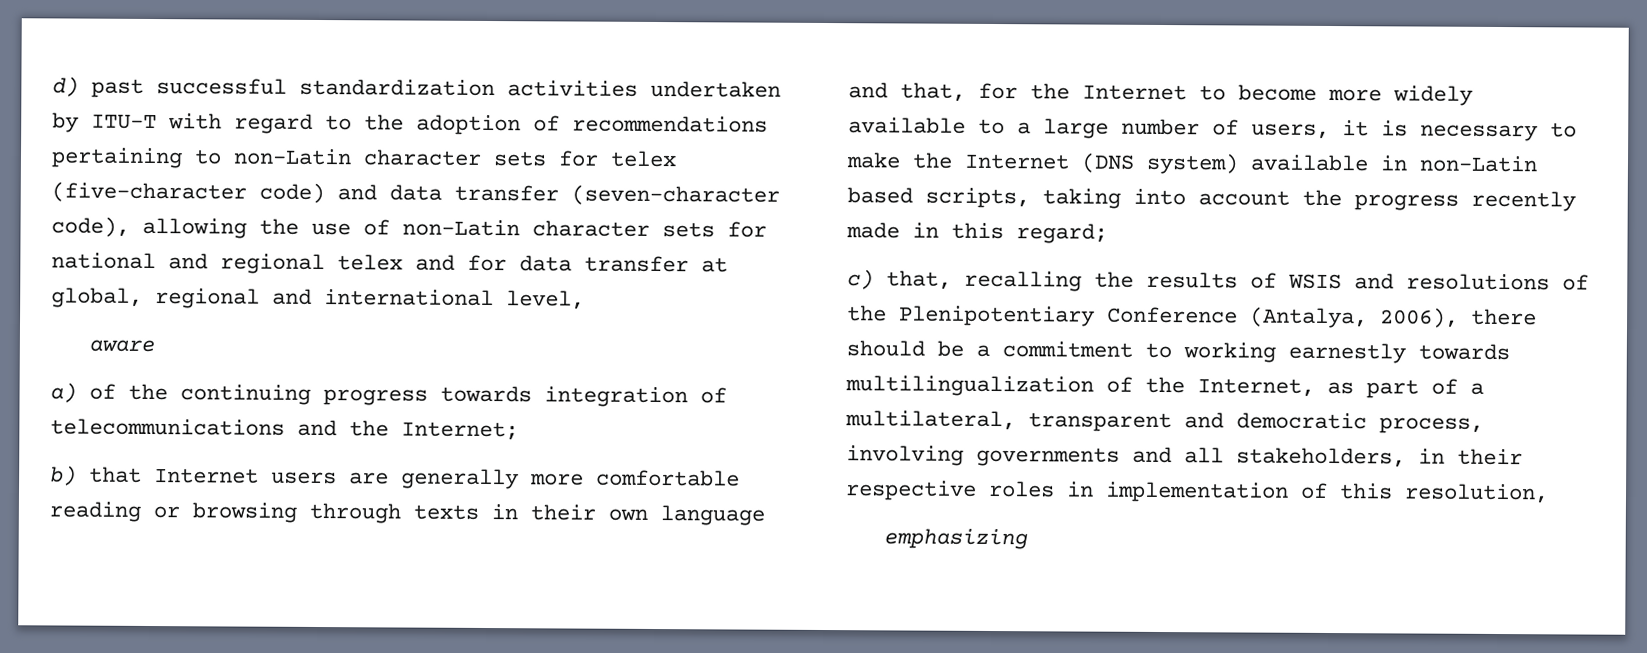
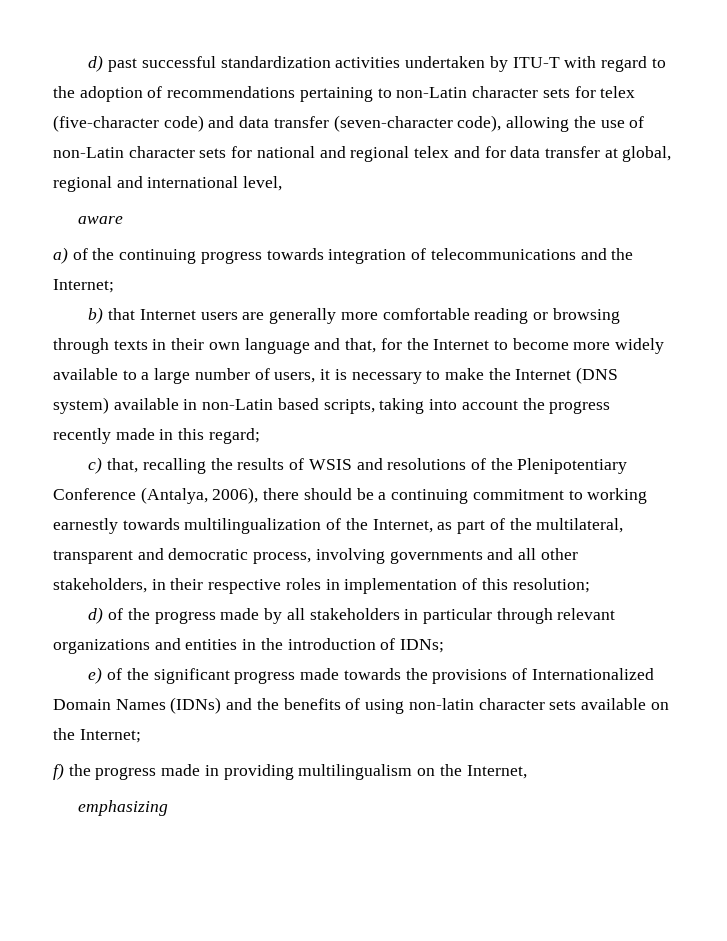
(990, 350) none -> [391,489,469,504] continuing
[1470,382,1484,395] a -> [509,518,532,530] the
(1224, 455) none -> [540,548,578,560] other
[1404,483,1549,504] resolution, -> [512,578,590,593] [88,607,616,624] [53,638,445,654] [88,667,654,684] [53,697,669,714] [53,728,141,743] [53,763,527,780] resolution; // d) of the progress made by all stakeholders in particular through relevant organizations and entities in the introduction of IDNs; // e) of the significant progress made towards the provisions of Internationalized Domain Names (IDNs) and the benefits of using non-latin character sets available on the Internet; // f) the progress made in providing multilingualism on the Internet,

